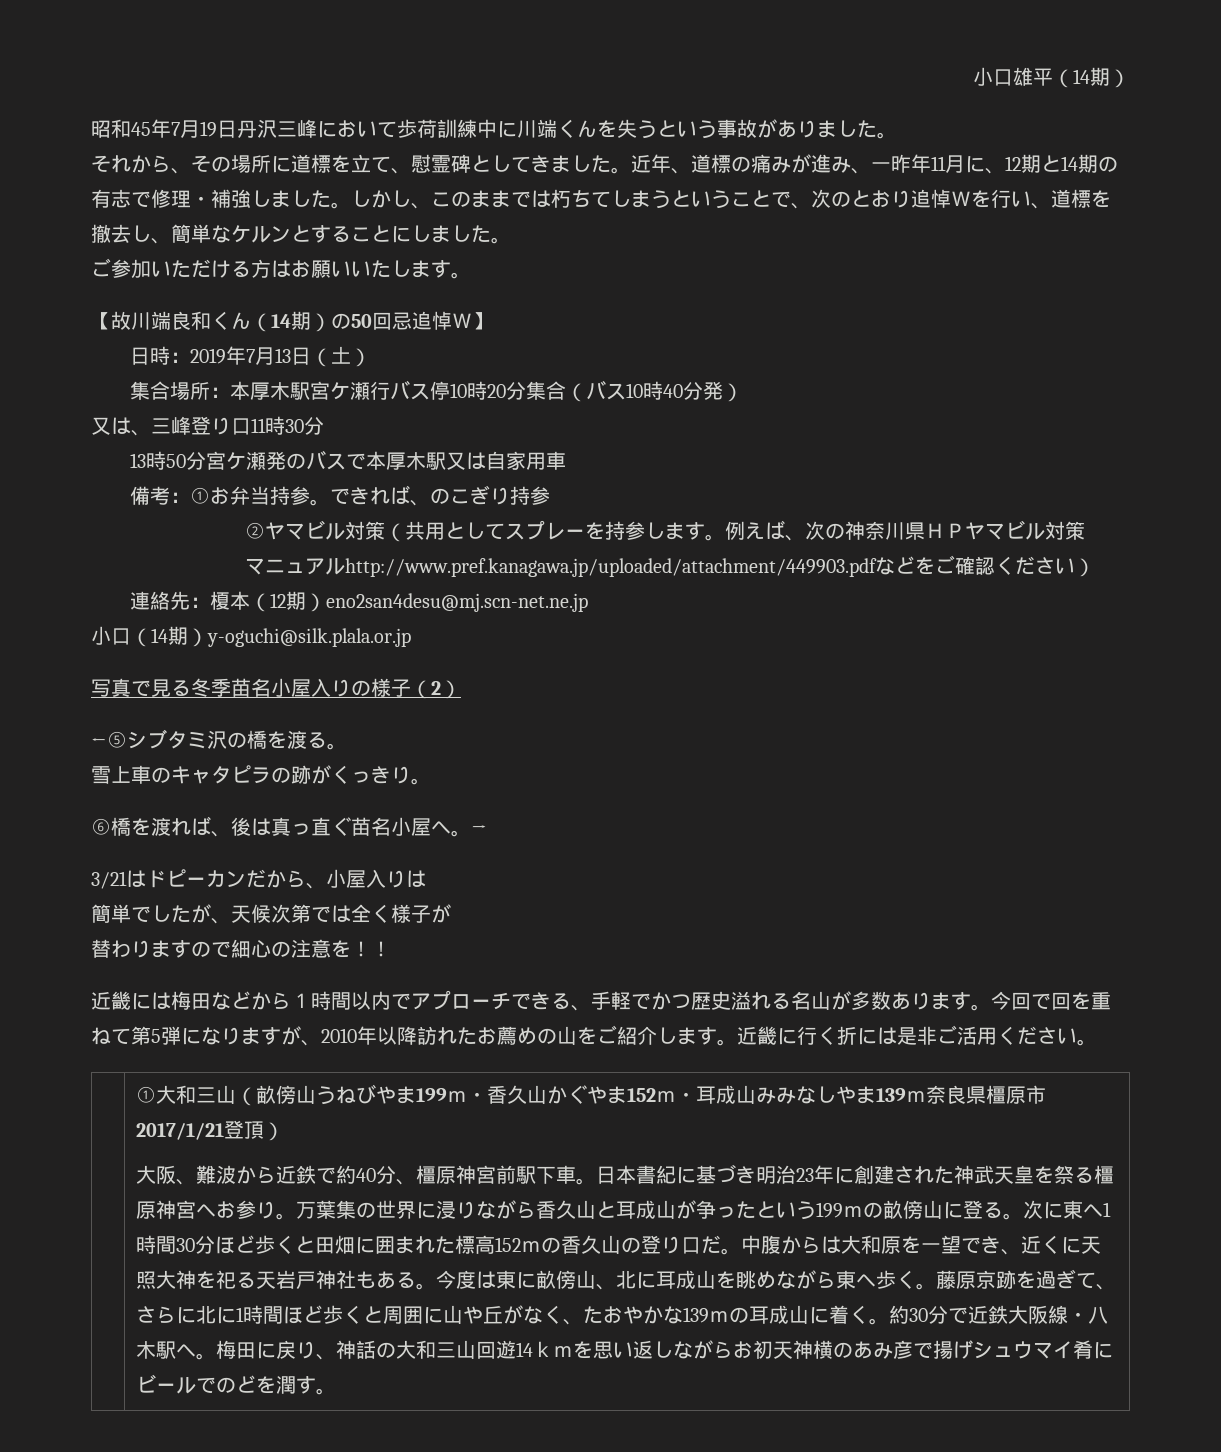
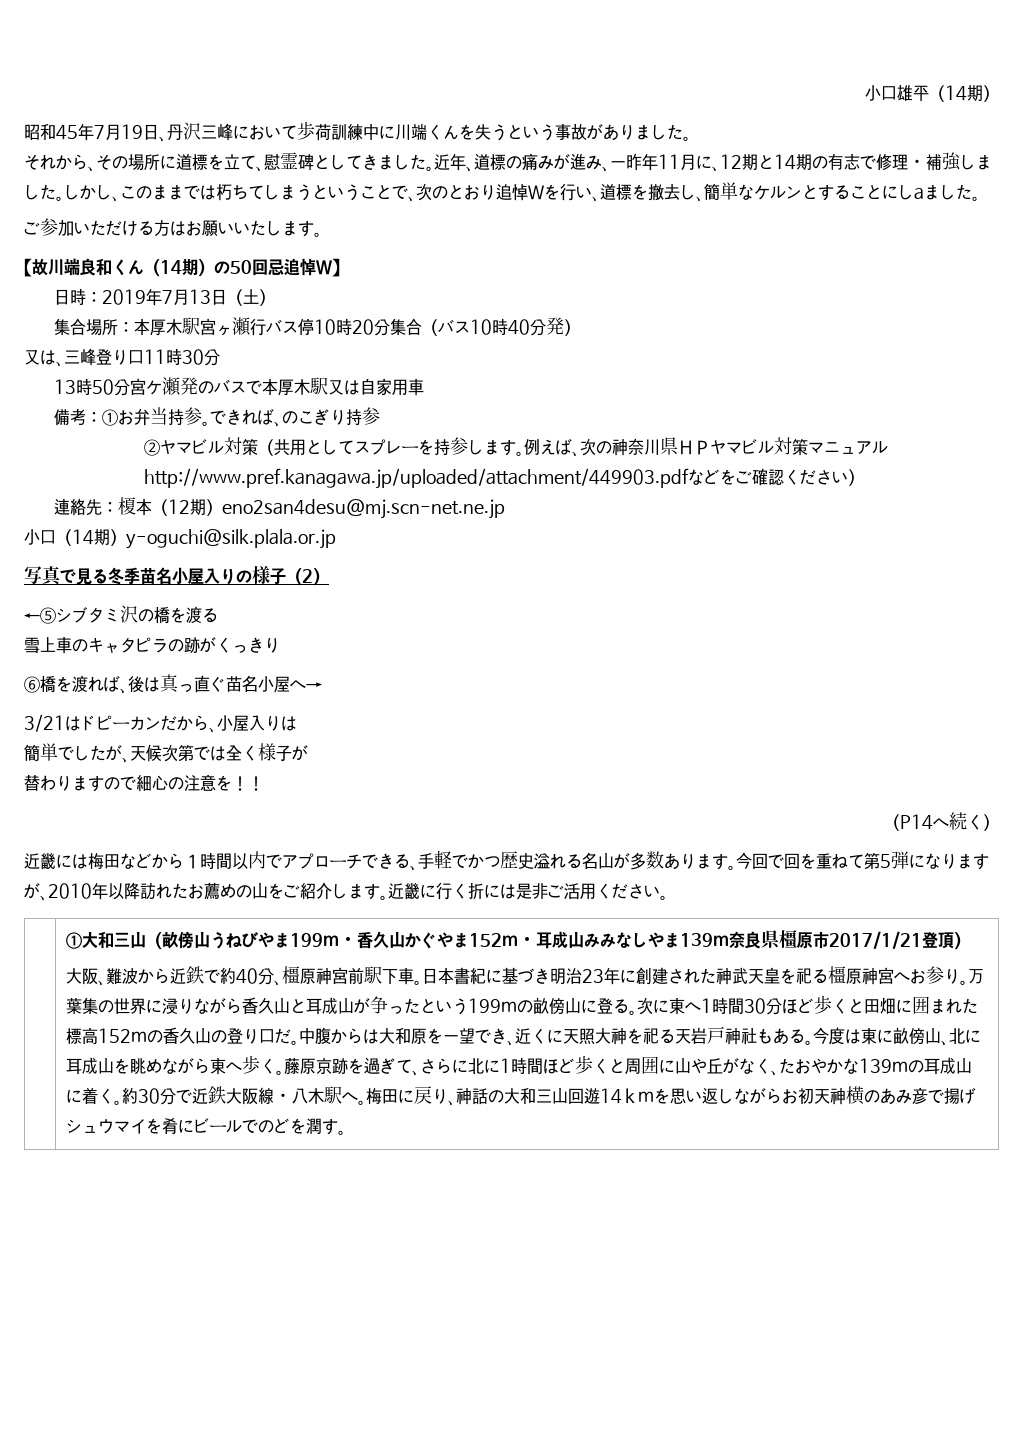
(237, 129) none -> [159,136,167,142] 、
(431, 233) none -> [914,187,924,200] a
[329,382,350,400] ケ -> [215,325,232,336] ヶ
(1086, 530) // -> (808, 447) none
[327,743,347,750] 。 -> (218, 615) none
[411,778,431,785] 。 -> (280, 645) none
[451,830,471,837] 。 -> (306, 685) none
(391, 949) none -> [884,812,999,831] // （P14へ続く）
[1053,1165,1074,1184] 祭 -> [796,968,813,984] 祀
(1073, 1350) none -> [146,1118,163,1134] を

